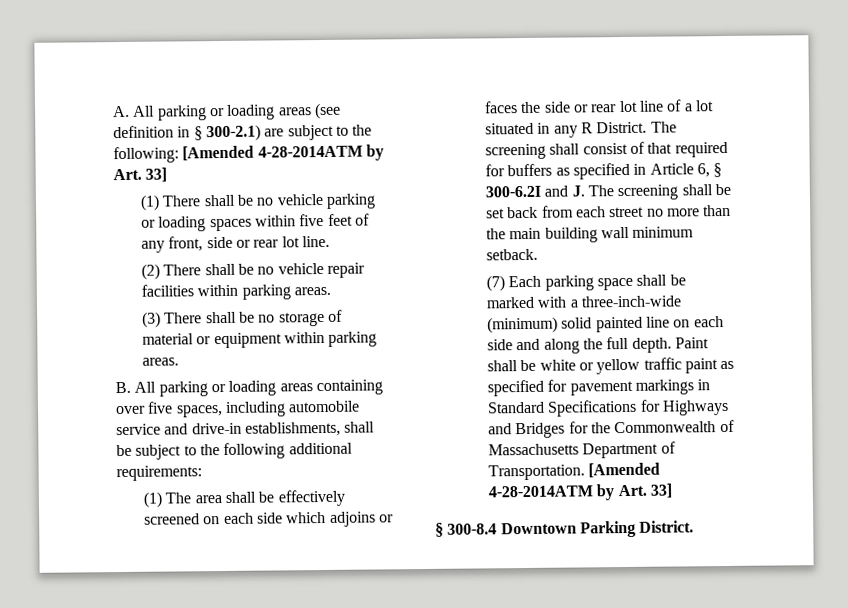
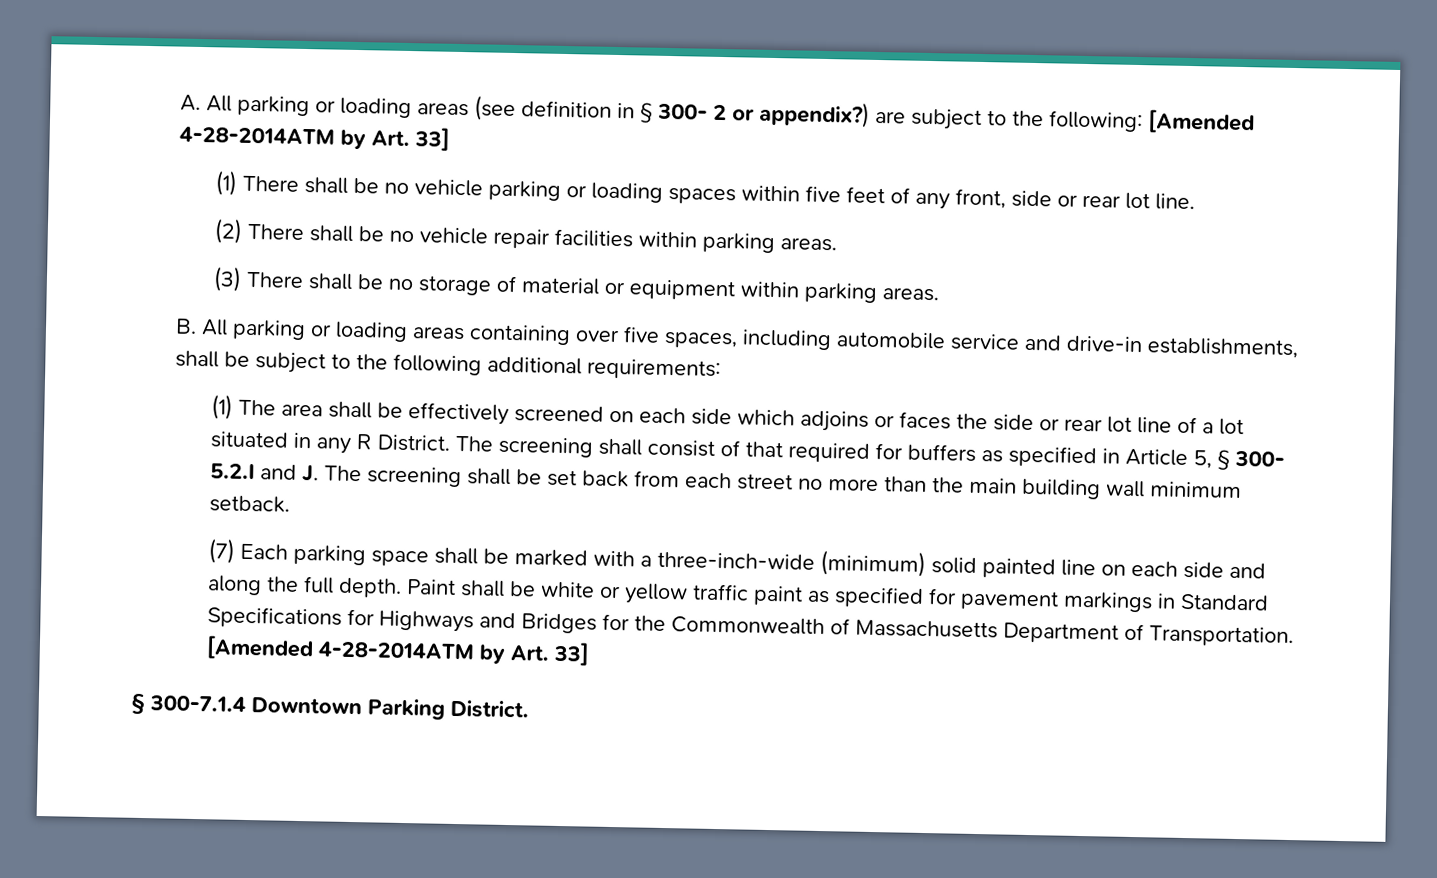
[206,124,262,142] 300-2.1) -> [657,100,871,128] 300- 2 or appendix?)
[697,163,723,178] [485,185,542,198] 6, § 300-6.2I -> [1193,449,1286,470] [210,463,256,480] 5, § 300- 5.2.I
[447,523,498,535] 300-8.4 -> [149,695,246,712] 300-7.1.4

